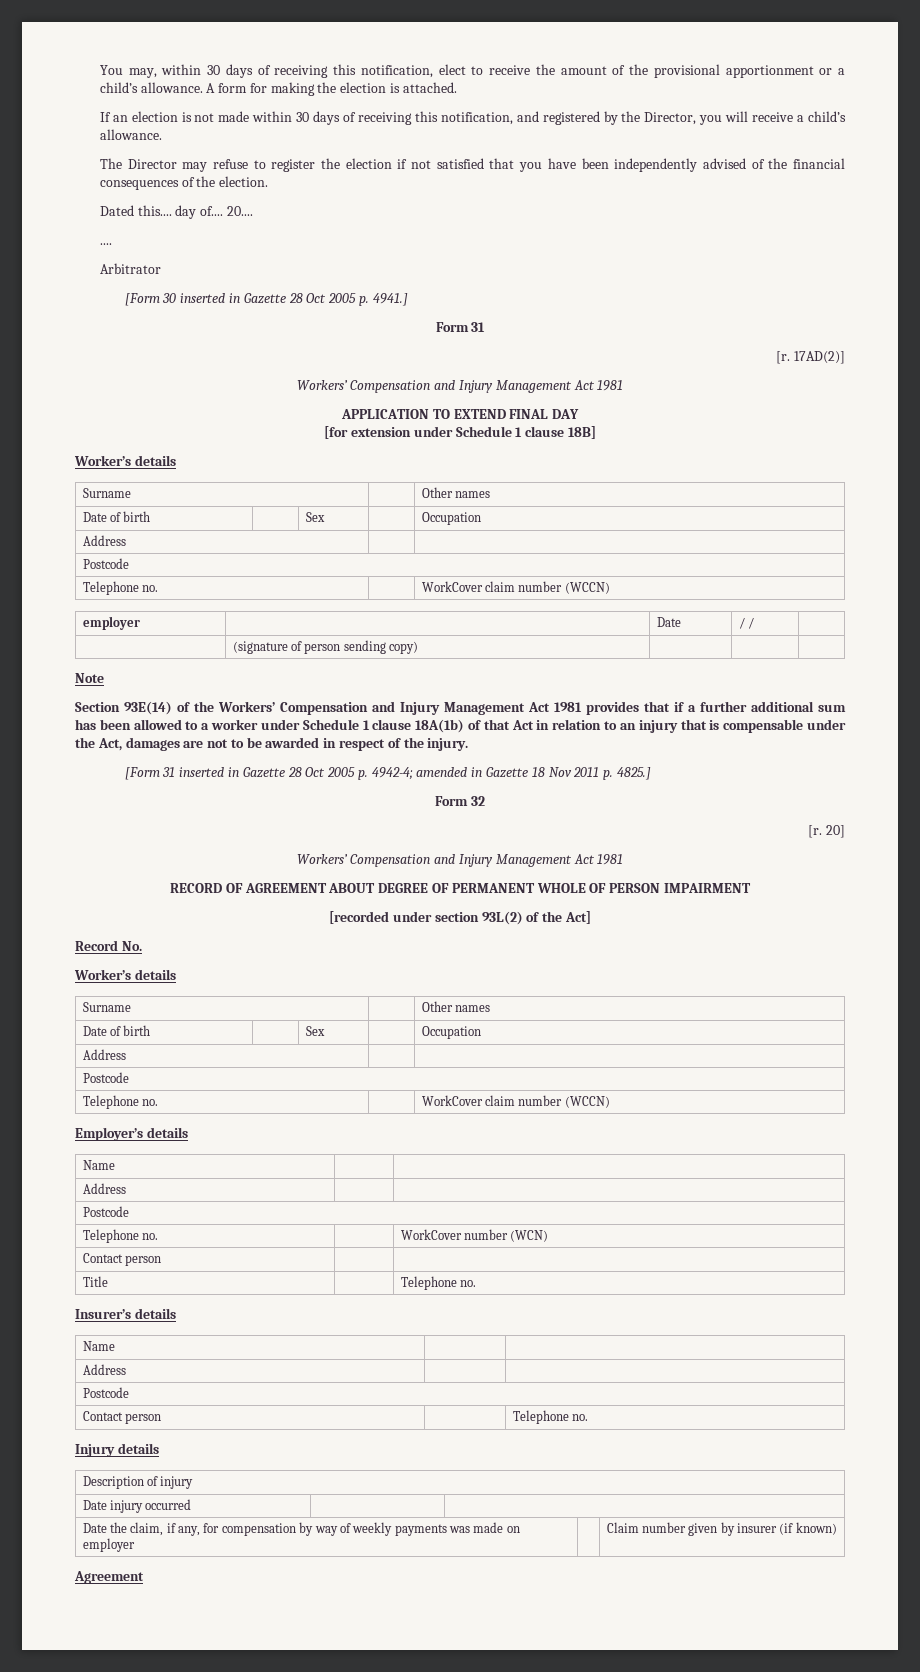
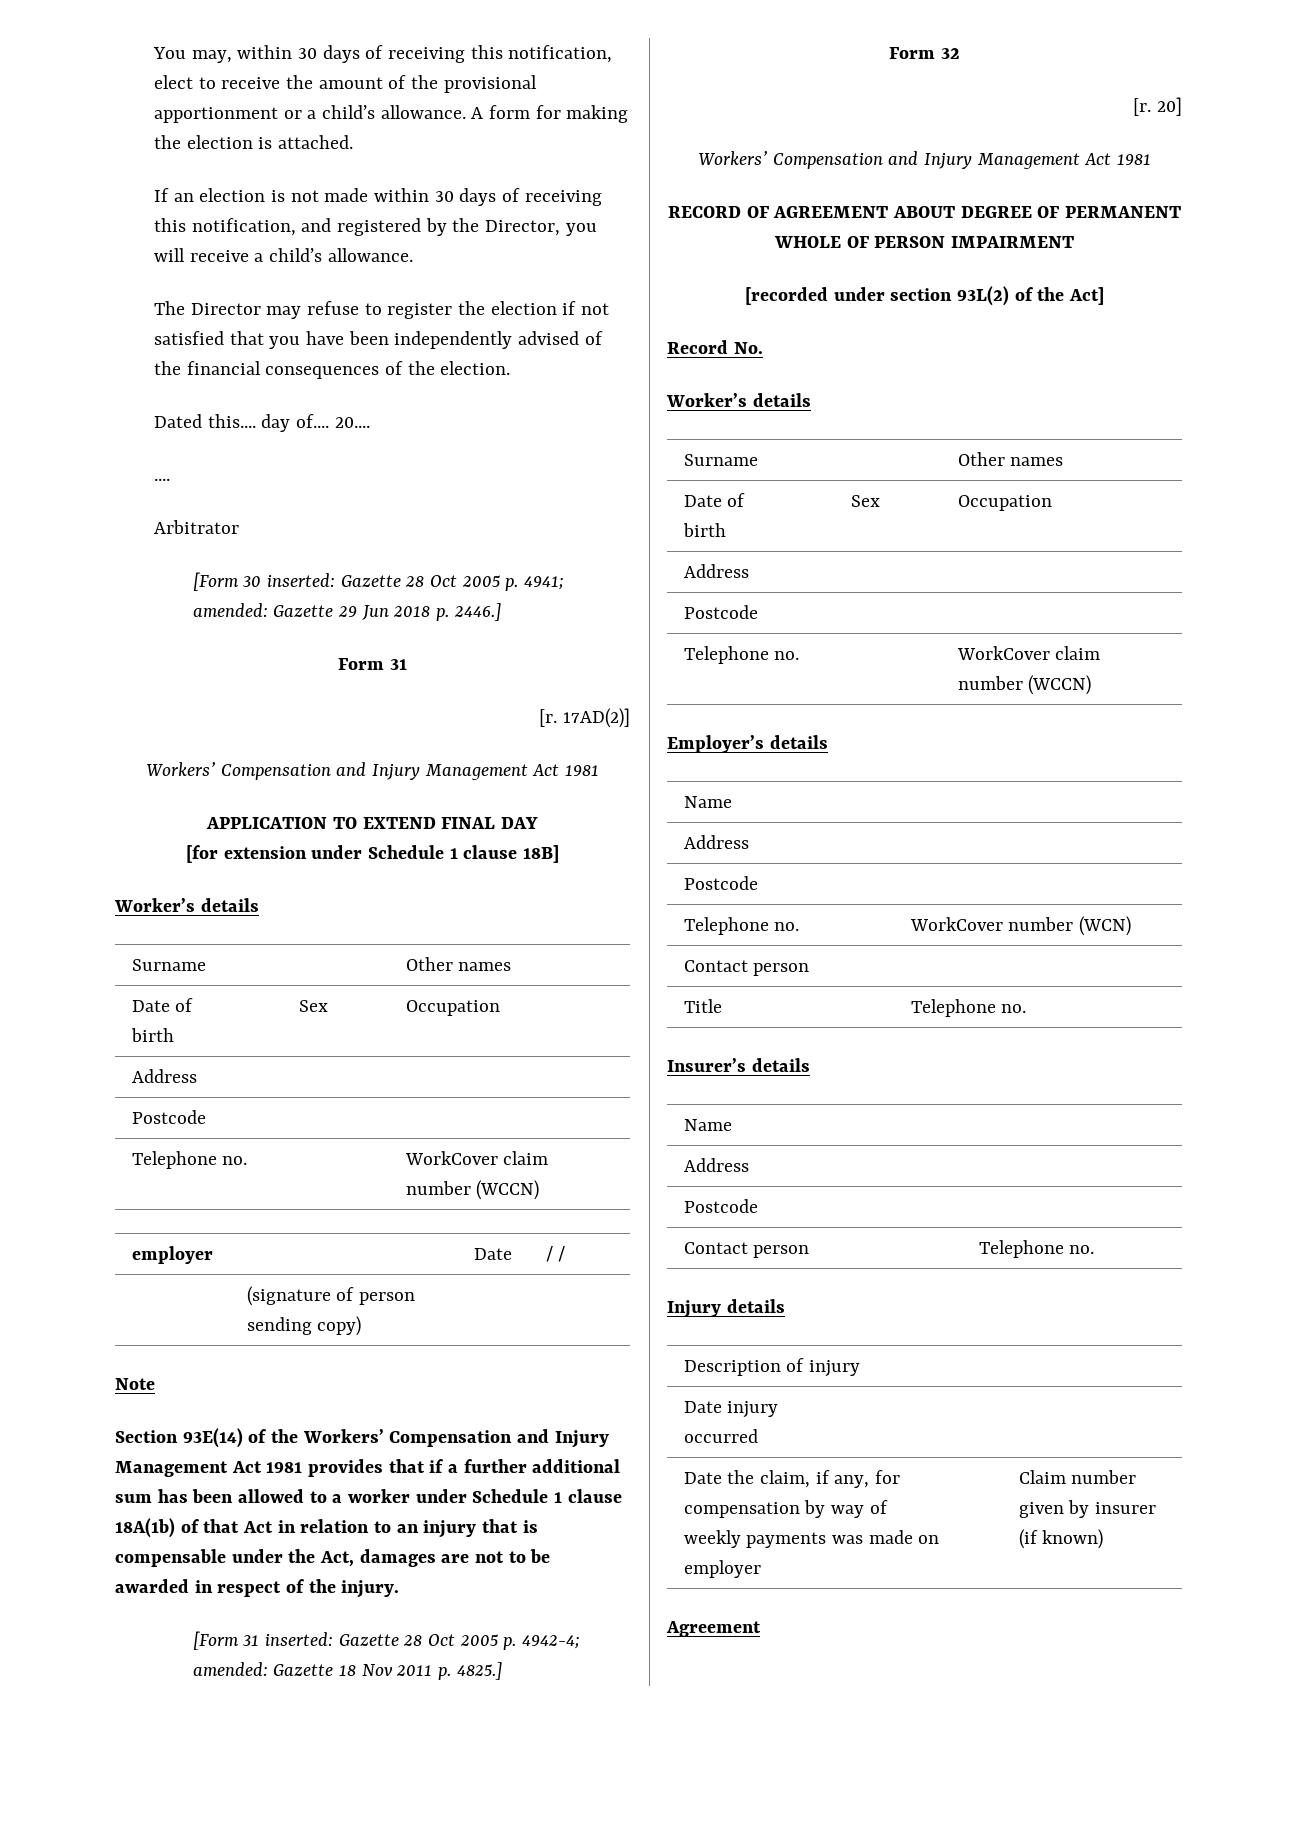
[180,293,408,306] inserted in Gazette 28 Oct 2005 p. 4941.] -> [267,573,565,591] [192,603,501,621] inserted: Gazette 28 Oct 2005 p. 4941; amended: Gazette 29 Jun 2018 p. 2446.]
[179,767,239,777] inserted in -> [265,1632,334,1646] inserted:
[416,767,483,777] amended in -> [192,1662,268,1676] amended:

